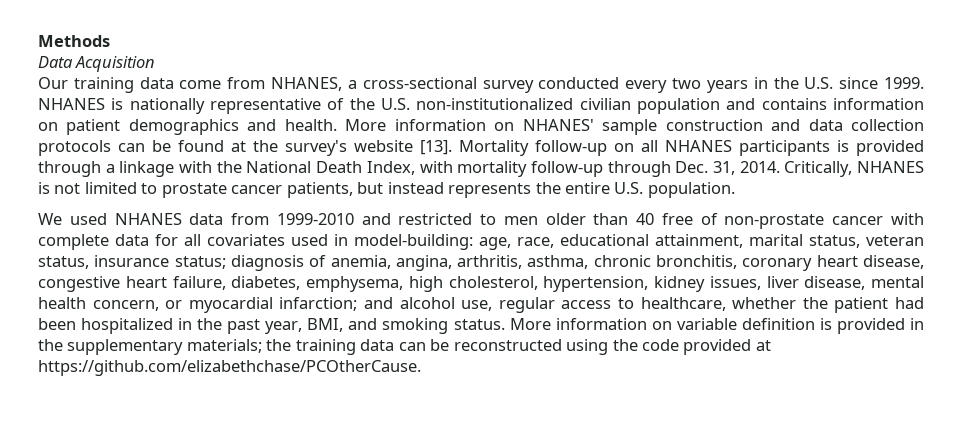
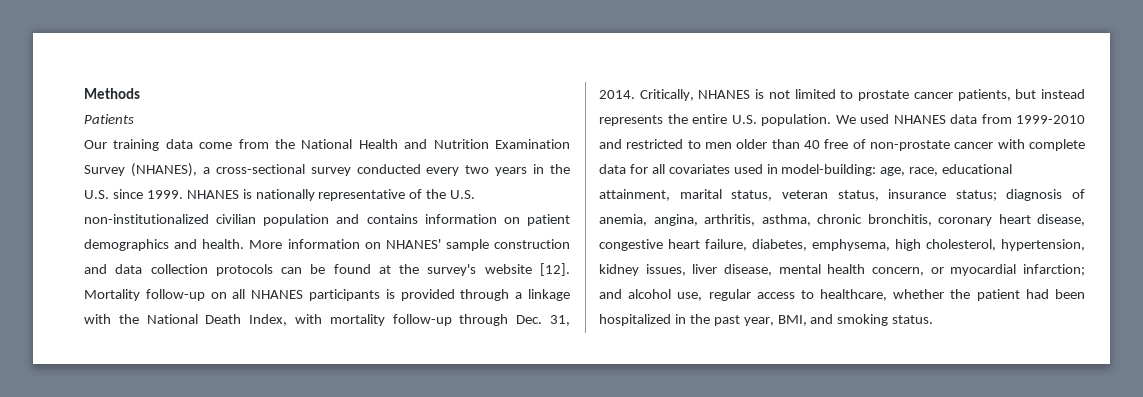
[38,56,156,72] Data Acquisition -> [84,114,134,124] Patients
[271,77,343,91] NHANES, -> [275,139,570,149] [84,163,197,177] the National Health and Nutrition Examination Survey (NHANES),
[420,140,452,155] [13]. -> [539,263,570,276] [12].
(735, 190) // -> (831, 120) none
[509,318,924,334] [38,339,771,355] [38,360,421,376] More information on variable definition is provided in the supplementary materials; the training data can be reconstructed using the code provided at https://github.com/elizabethchase/PCOtherCause. -> (934, 319) none

